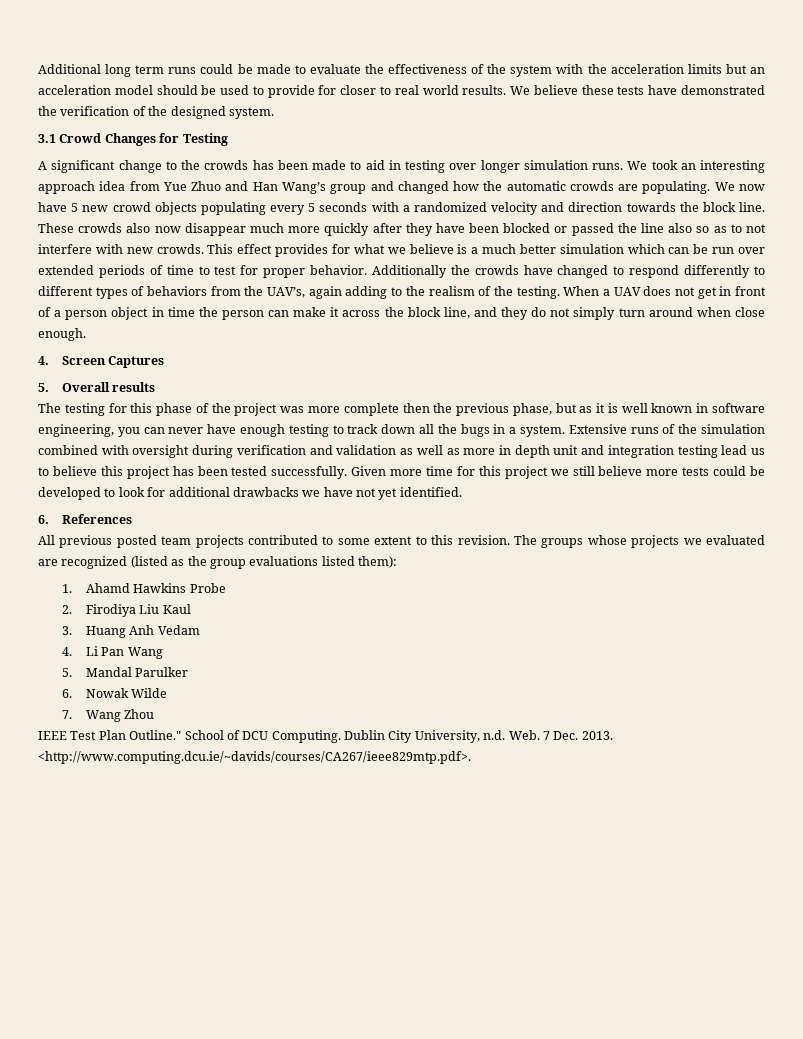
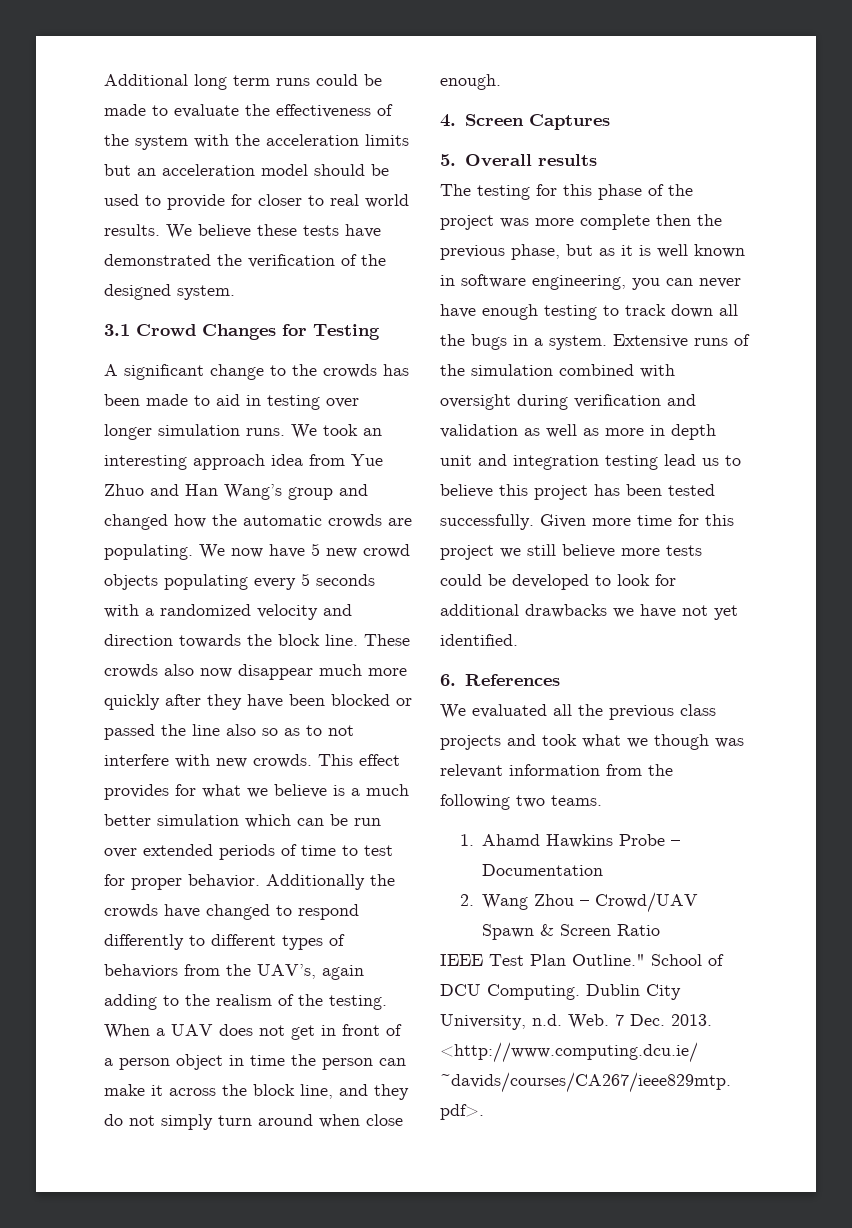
[38,535,765,548] [38,556,397,569] [61,583,226,593] [61,604,191,617] [61,625,200,638] [61,646,163,659] [61,667,189,677] [61,688,168,698] [61,709,155,722] All previous posted team projects contributed to some extent to this revision. The groups whose projects we evaluated are recognized (listed as the group evaluations listed them): // 1. Ahamd Hawkins Probe // 2. Firodiya Liu Kaul // 3. Huang Anh Vedam // 4. Li Pan Wang // 5. Mandal Parulker // 6. Nowak Wilde // 7. Wang Zhou -> [440,704,716,720] [440,734,744,750] [440,764,673,778] [440,794,602,810] [459,834,681,848] [482,864,604,876] [459,892,699,913] [482,924,661,940] We evaluated all the previous class projects and took what we though was relevant information from the following two teams. // 1. Ahamd Hawkins Probe – Documentation // 2. Wang Zhou – Crowd/UAV Spawn & Screen Ratio

